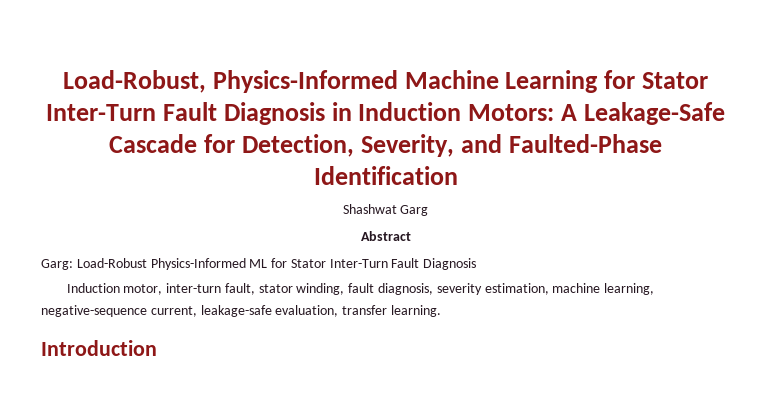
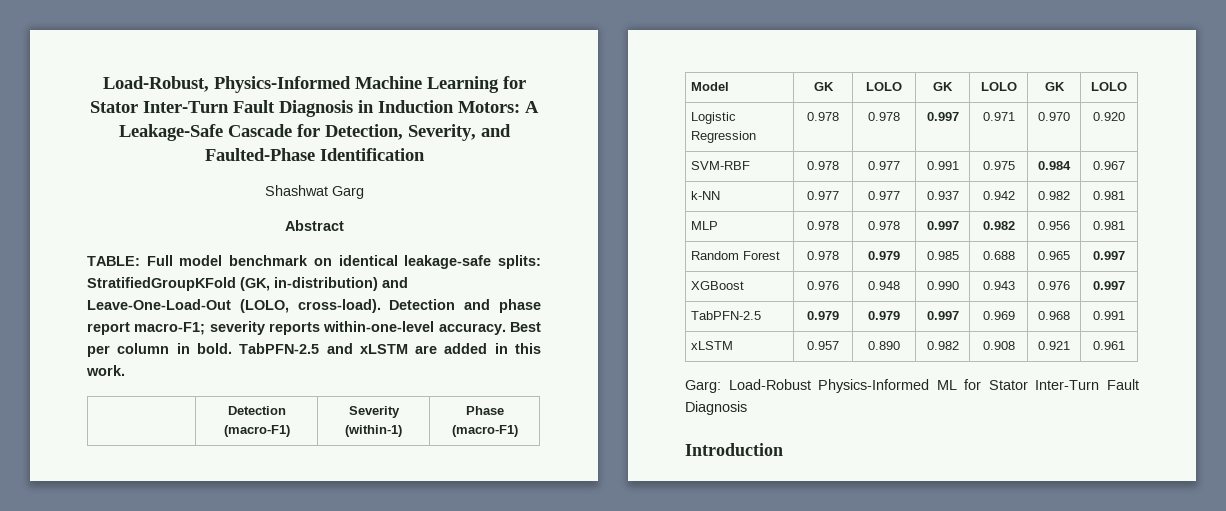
(411, 236) none -> [87,255,541,269] [87,277,408,291] [87,299,541,313] [87,321,541,335] [87,343,541,357] [86,365,125,376] [227,406,286,415] [223,425,290,437] [348,406,400,418] [345,425,402,437] [465,406,504,415] [451,425,518,437] [691,82,730,91] [813,82,834,91] [866,82,902,91] [933,82,953,91] [980,82,1017,91] [1044,82,1065,91] [1091,82,1127,91] [691,112,737,124] [691,131,757,143] [807,112,839,121] [868,112,900,121] [926,112,959,121] [982,112,1015,121] [1038,112,1070,121] [1093,112,1125,121] [691,161,751,170] [807,161,839,170] [868,161,900,170] [926,161,959,170] [982,161,1015,170] [1038,161,1071,170] [1093,161,1125,170] [691,191,721,200] [807,191,839,200] [868,191,900,200] [926,191,959,200] [982,191,1015,200] [1038,191,1070,200] [1093,191,1125,200] [691,221,719,230] [807,221,839,230] [868,221,900,230] [926,221,959,230] [982,221,1015,230] [1038,221,1070,230] [1093,221,1125,230] [691,251,781,260] [807,251,839,260] [868,251,900,260] [926,251,959,260] [982,251,1015,260] [1038,251,1070,260] [1093,251,1125,260] [691,281,745,290] [807,281,839,290] [868,281,900,290] [926,281,959,290] [982,281,1015,290] [1038,281,1070,290] [1093,281,1125,290] [691,311,762,320] [807,311,839,320] [868,311,900,320] [926,311,959,320] [982,311,1015,320] [1038,311,1070,320] [1093,311,1125,320] [691,341,734,350] [807,341,839,350] [868,341,900,350] [926,341,959,350] [982,341,1015,350] [1038,341,1070,350] [1093,341,1125,350] // TABLE: Full model benchmark on identical leakage-safe splits: StratifiedGroupKFold (GK, in-distribution) and Leave-One-Load-Out (LOLO, cross-load). Detection and phase report macro-F1; severity reports within-one-level accuracy. Best per column in bold. TabPFN-2.5 and xLSTM are added in this work. // | Detection (macro-F1) | Severity (within-1) | Phase (macro-F1) // Model | GK | LOLO | GK | LOLO | GK | LOLO // Logistic Regression | 0.978 | 0.978 | 0.997 | 0.971 | 0.970 | 0.920 // SVM-RBF | 0.978 | 0.977 | 0.991 | 0.975 | 0.984 | 0.967 // k-NN | 0.977 | 0.977 | 0.937 | 0.942 | 0.982 | 0.981 // MLP | 0.978 | 0.978 | 0.997 | 0.982 | 0.956 | 0.981 // Random Forest | 0.978 | 0.979 | 0.985 | 0.688 | 0.965 | 0.997 // XGBoost | 0.976 | 0.948 | 0.990 | 0.943 | 0.976 | 0.997 // TabPFN-2.5 | 0.979 | 0.979 | 0.997 | 0.969 | 0.968 | 0.991 // xLSTM | 0.957 | 0.890 | 0.982 | 0.908 | 0.921 | 0.961
[66,283,655,295] [41,305,441,317] // Induction motor, inter-turn fault, stator winding, fault diagnosis, severity estimation, machine learning, negative-sequence current, leakage-safe evaluation, transfer learning. -> (747, 408) none

